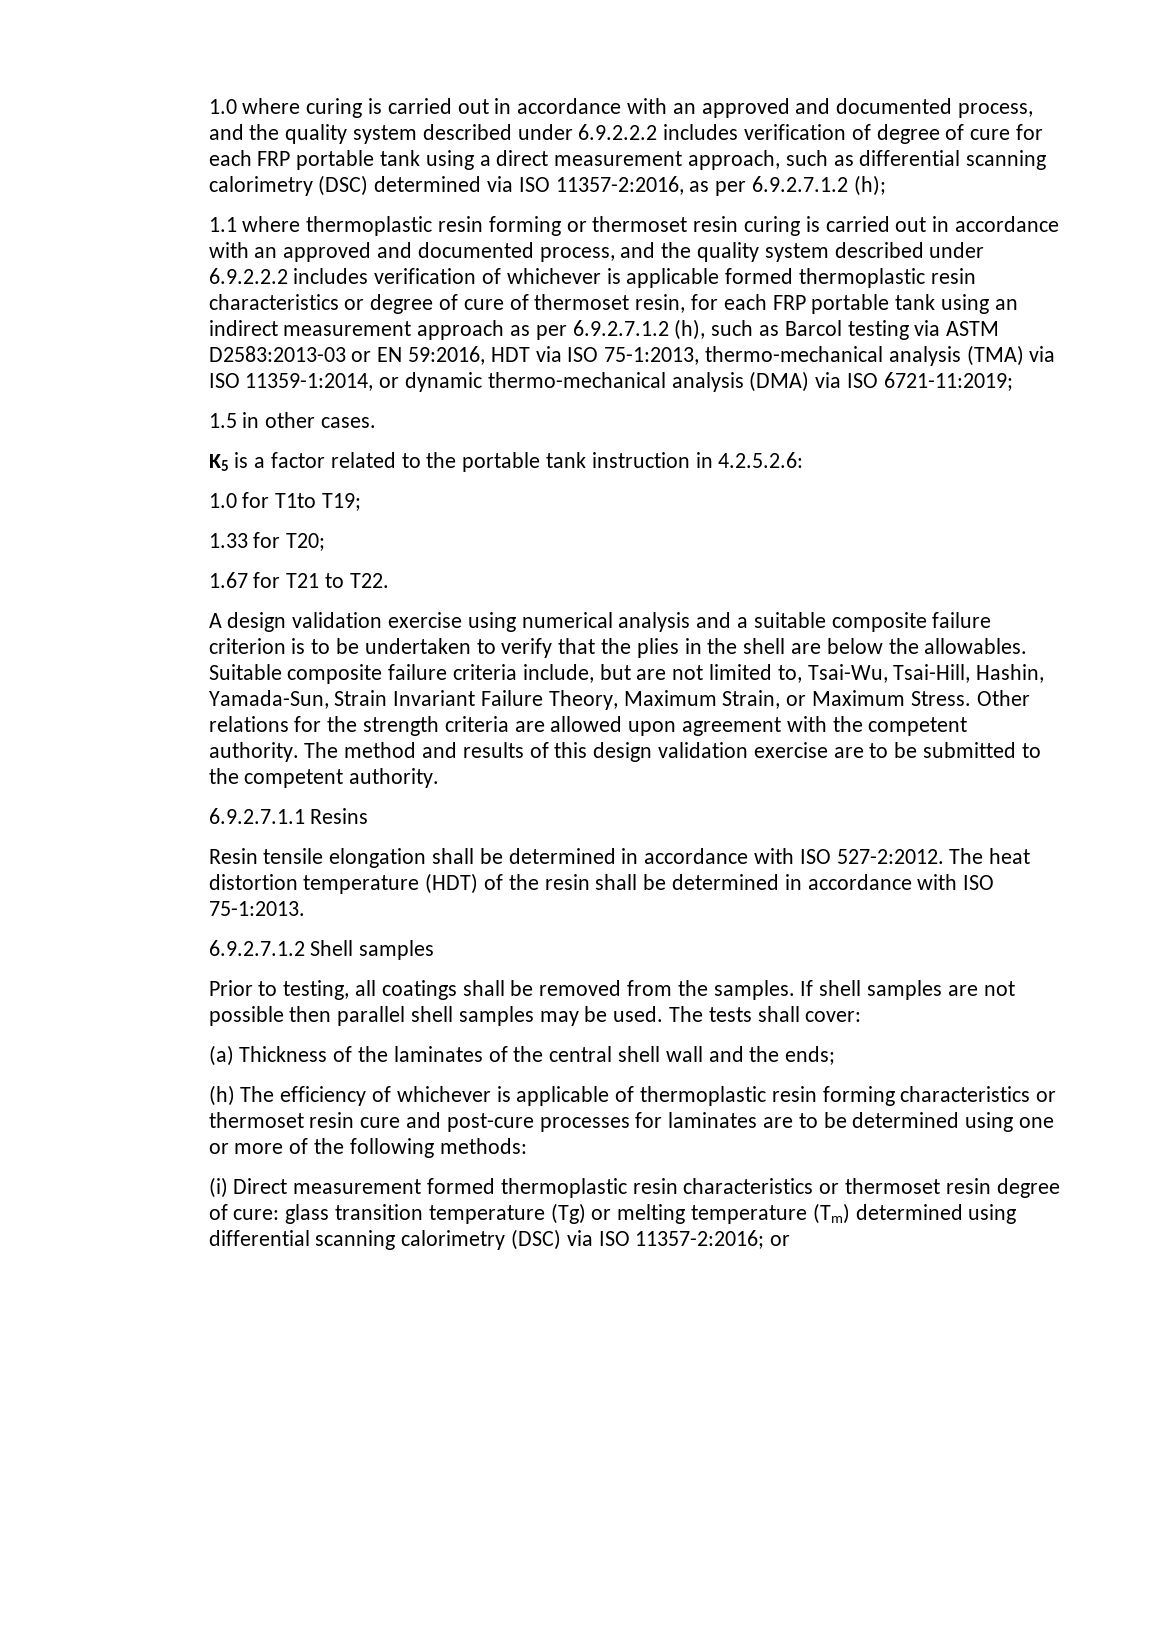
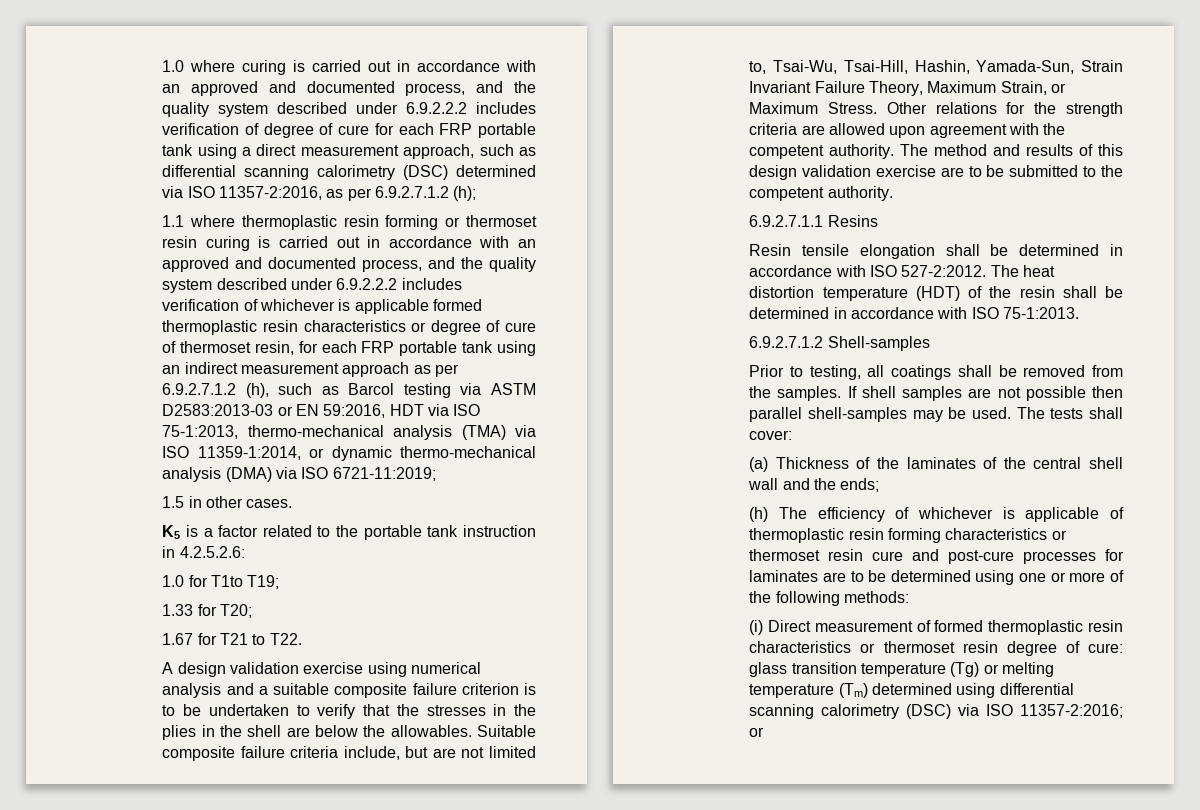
(631, 646) none -> [426,704,536,716] stresses in the
[310,940,435,960] Shell samples -> [827,336,930,351] Shell-samples
[410,1006,534,1026] shell samples -> [807,407,907,422] shell-samples
(422, 1186) none -> [916,620,931,632] of

